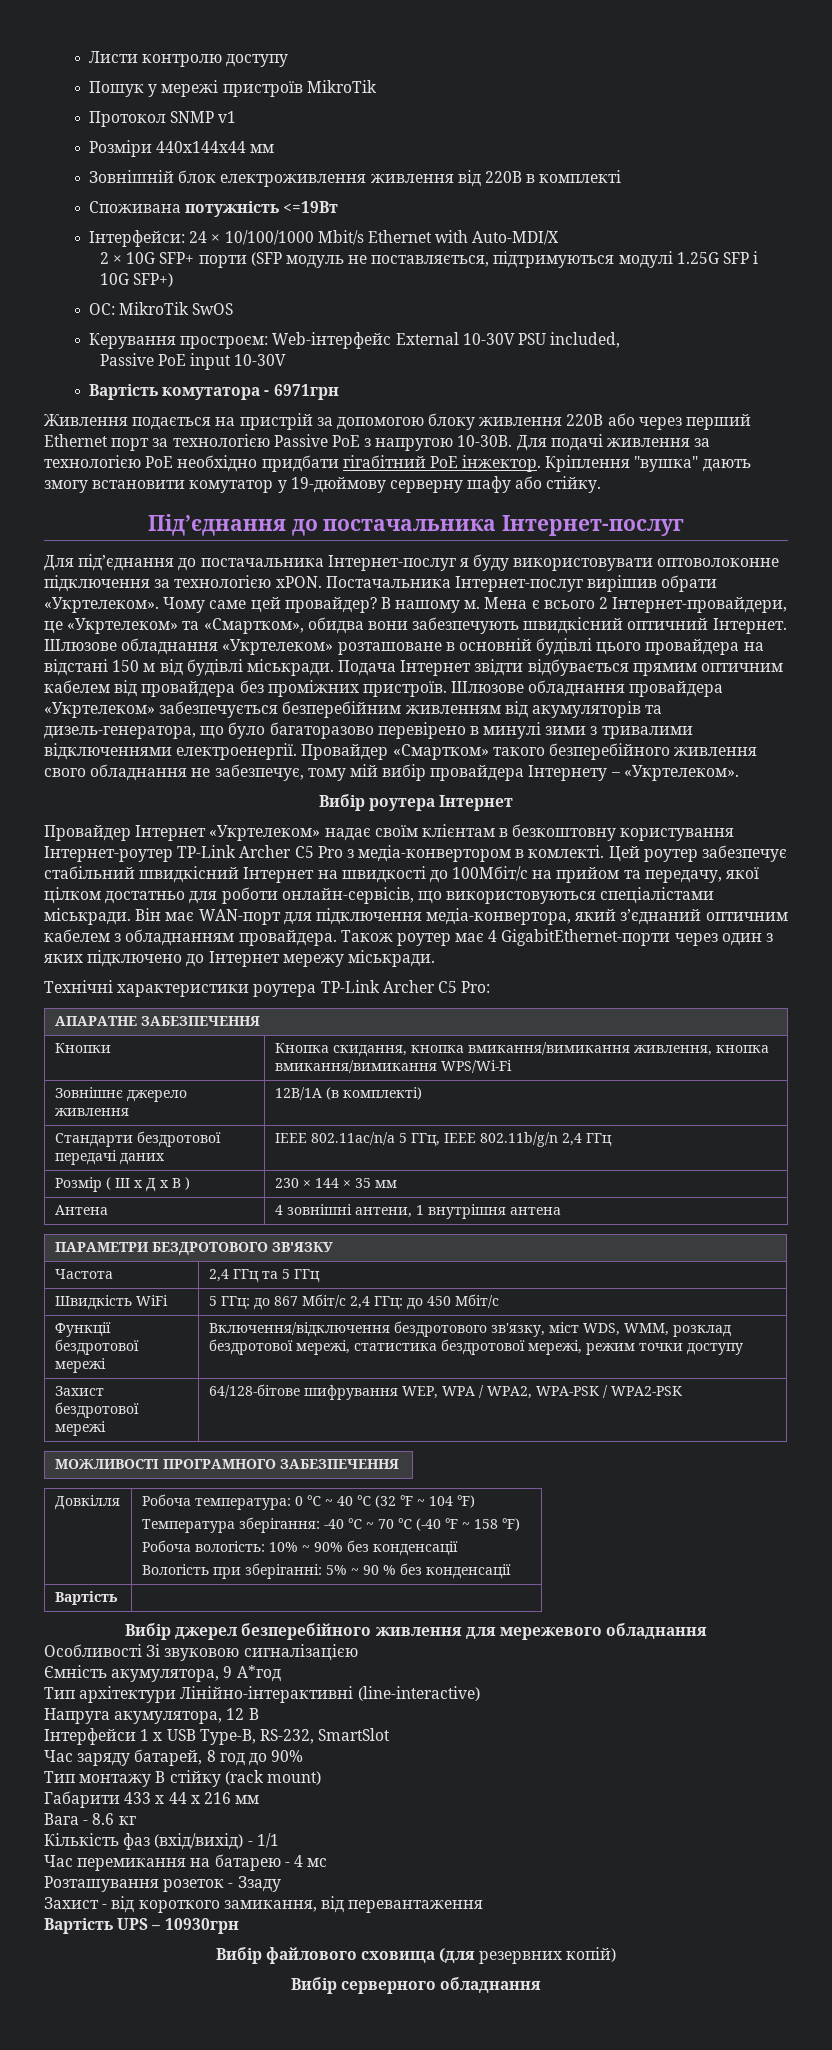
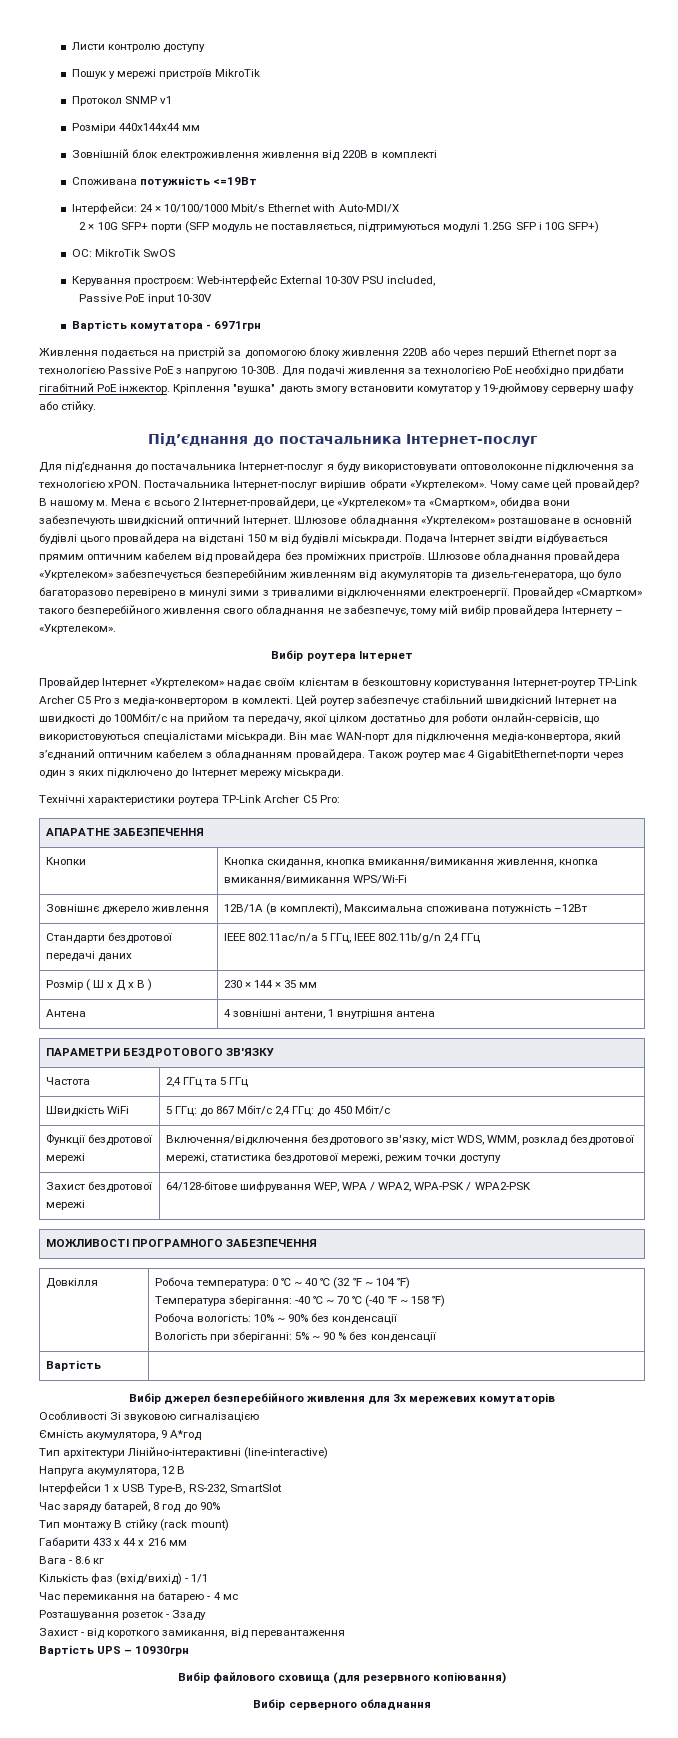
[342,1087,422,1100] комплекті) -> [279,903,588,915] комплекті), Максимальна споживана потужність –12Вт
[499,1623,708,1640] мережевого обладнання -> [393,1393,556,1404] 3х мережевих комутаторів
[479,1947,617,1964] резервних копій) -> [363,1672,507,1684] резервного копіювання)

